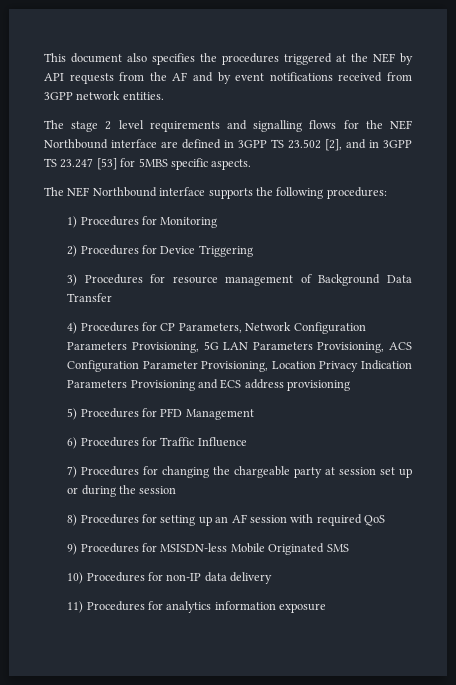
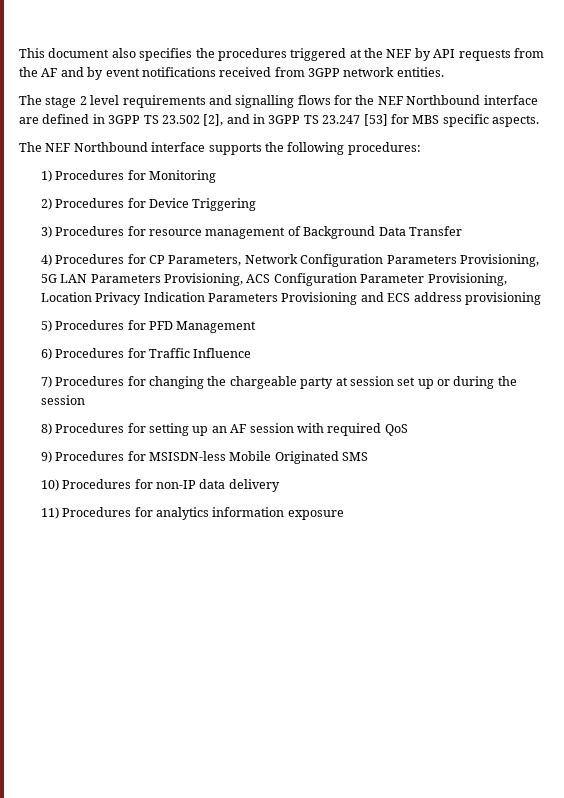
[138,158,168,167] 5MBS -> [412,115,440,124] MBS

